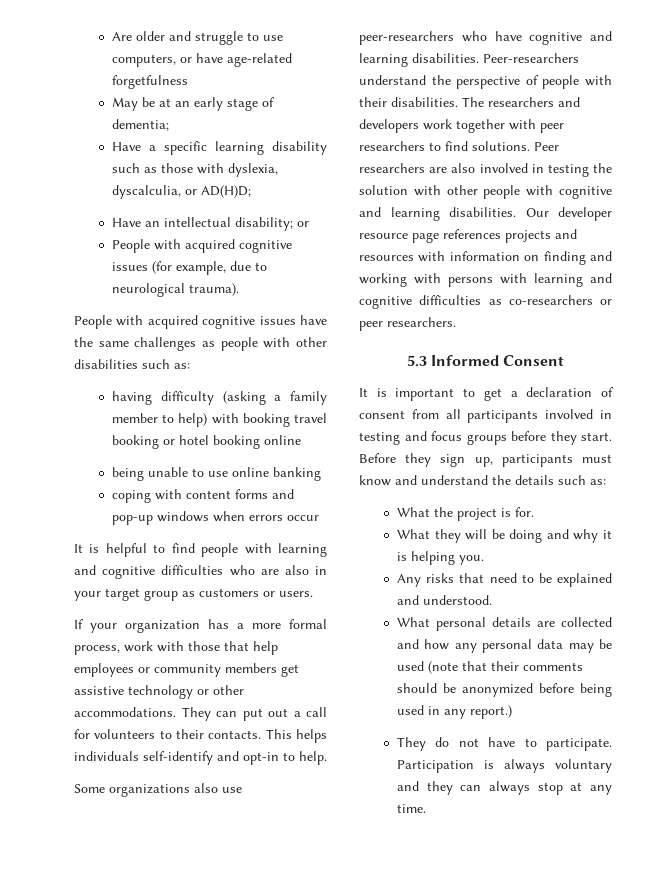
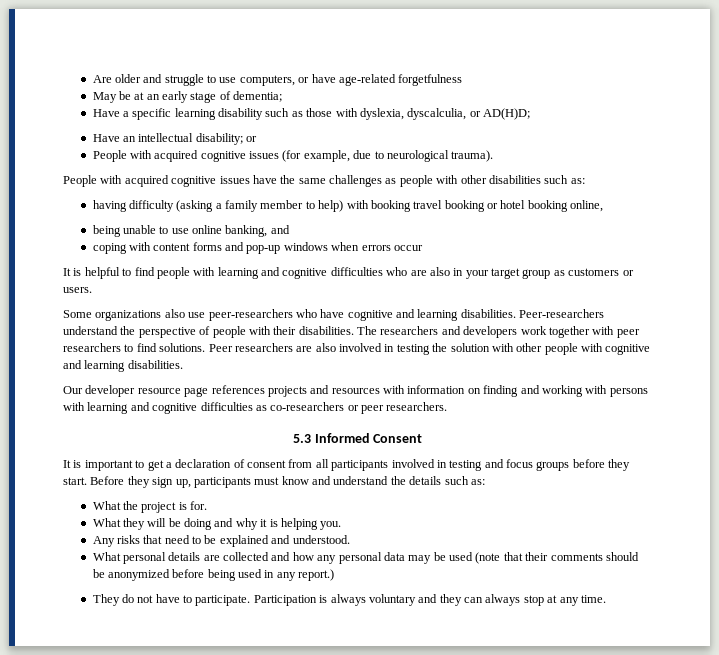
[263,435,301,445] online -> [570,200,604,212] online,
[272,467,321,481] banking -> [225,225,290,237] banking, and
[74,619,327,633] [74,641,278,655] [74,663,299,677] [74,685,244,699] [74,707,327,721] [74,729,327,743] [74,751,327,765] // If your organization has a more formal process, work with those that help employees or community members get assistive technology or other accommodations. They can put out a call for volunteers to their contacts. This helps individuals self-identify and opt-in to help. -> (92, 290) none
(516, 212) none -> (183, 364) //

